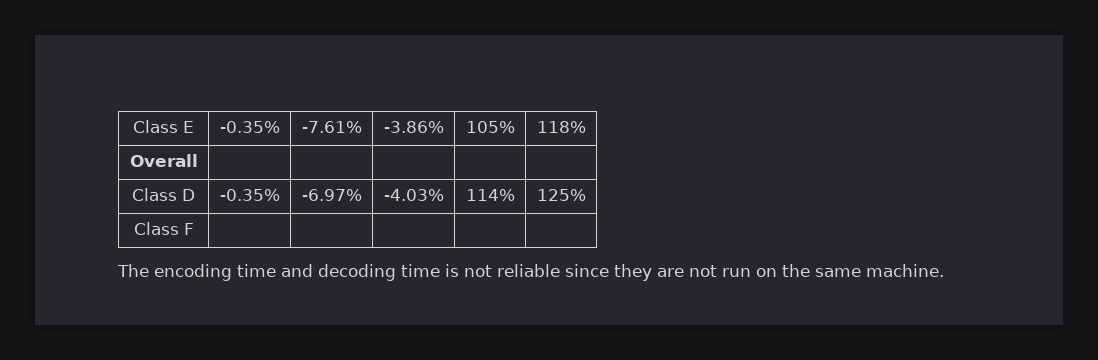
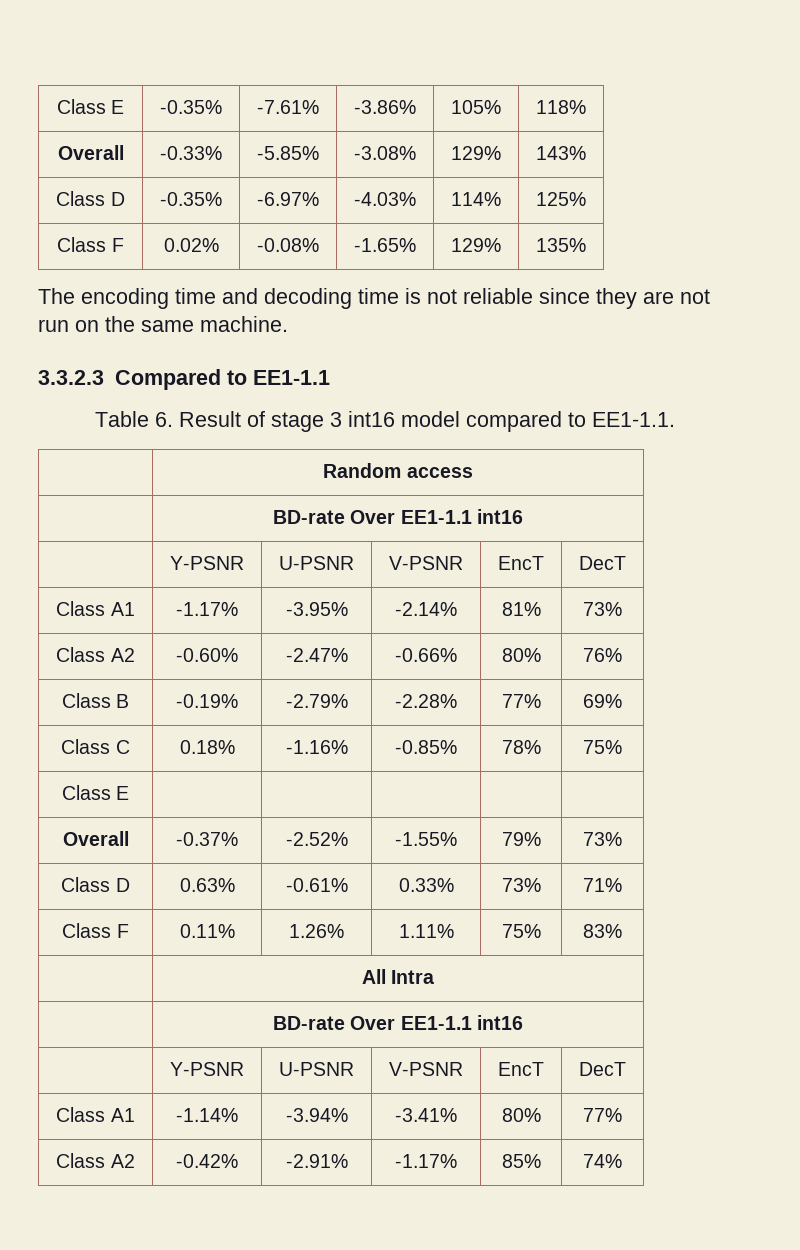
(198, 160) | | | | -> [160,146,222,160] [257,146,319,160] [354,146,416,160] [451,146,501,160] [536,146,586,160] -0.33% | -5.85% | -3.08% | 129% | 143%
(194, 229) | | | | -> [163,238,219,252] [257,238,319,252] [354,238,416,252] [451,238,501,252] [536,238,586,252] 0.02% | -0.08% | -1.65% | 129% | 135%
(944, 270) none -> [38,369,330,390] [94,411,675,432] [323,463,473,478] [273,509,523,524] [170,556,244,570] [279,556,354,570] [389,556,463,570] [498,556,544,570] [579,556,626,570] [56,601,135,616] [176,602,238,616] [285,602,348,616] [395,602,457,616] [501,602,541,616] [583,602,622,616] [56,647,135,662] [176,648,238,662] [285,648,348,662] [395,648,457,662] [501,648,541,662] [583,648,622,662] [61,693,130,708] [176,694,238,708] [285,694,348,708] [395,694,457,708] [501,694,541,708] [583,694,622,708] [61,739,130,754] [179,740,235,754] [285,740,348,754] [395,740,457,754] [501,740,541,754] [583,740,622,754] [61,785,130,800] [62,831,129,846] [176,832,238,846] [285,832,348,846] [395,832,457,846] [501,832,541,846] [583,832,622,846] [61,877,130,892] [179,878,235,892] [285,878,348,892] [398,878,454,892] [501,878,541,892] [583,878,622,892] [62,923,129,938] [179,924,235,938] [289,924,344,938] [398,924,454,938] [501,924,541,938] [583,924,622,938] [361,969,435,984] [273,1015,523,1030] [170,1062,244,1076] [279,1062,354,1076] [389,1062,463,1076] [498,1062,544,1076] [579,1062,626,1076] [56,1107,135,1122] [176,1108,238,1122] [285,1108,348,1122] [395,1108,457,1122] [501,1108,541,1122] [583,1108,622,1122] [56,1153,135,1168] [176,1154,238,1168] [285,1154,348,1168] [395,1154,457,1168] [501,1154,541,1168] [583,1154,622,1168] // 3.3.2.3 Compared to EE1-1.1 // Table 6. Result of stage 3 int16 model compared to EE1-1.1. // | Random access // | BD-rate Over EE1-1.1 int16 // | Y-PSNR | U-PSNR | V-PSNR | EncT | DecT // Class A1 | -1.17% | -3.95% | -2.14% | 81% | 73% // Class A2 | -0.60% | -2.47% | -0.66% | 80% | 76% // Class B | -0.19% | -2.79% | -2.28% | 77% | 69% // Class C | 0.18% | -1.16% | -0.85% | 78% | 75% // Class E | | | | | // Overall | -0.37% | -2.52% | -1.55% | 79% | 73% // Class D | 0.63% | -0.61% | 0.33% | 73% | 71% // Class F | 0.11% | 1.26% | 1.11% | 75% | 83% // | All Intra // | BD-rate Over EE1-1.1 int16 // | Y-PSNR | U-PSNR | V-PSNR | EncT | DecT // Class A1 | -1.14% | -3.94% | -3.41% | 80% | 77% // Class A2 | -0.42% | -2.91% | -1.17% | 85% | 74%

